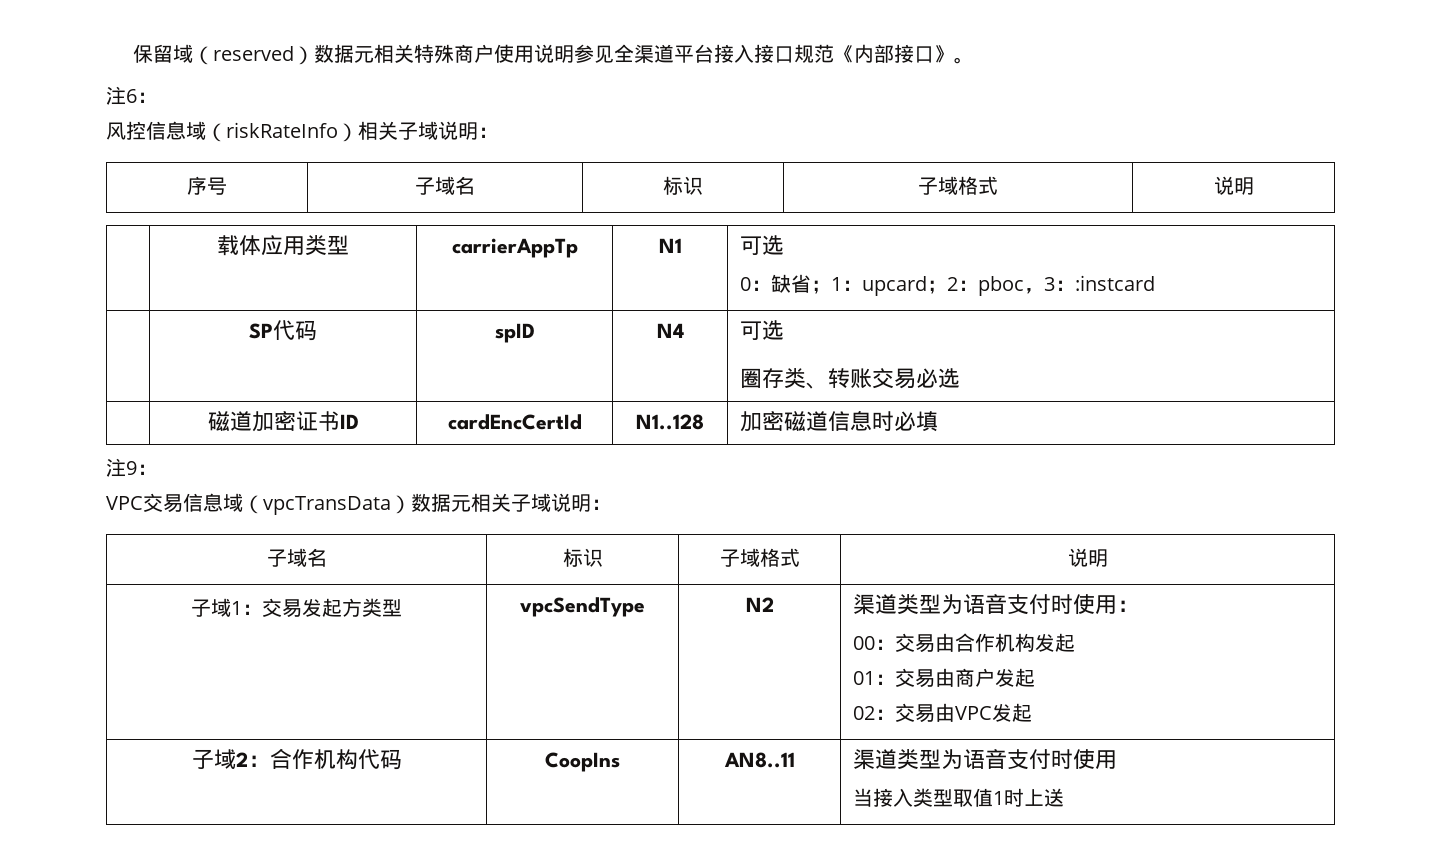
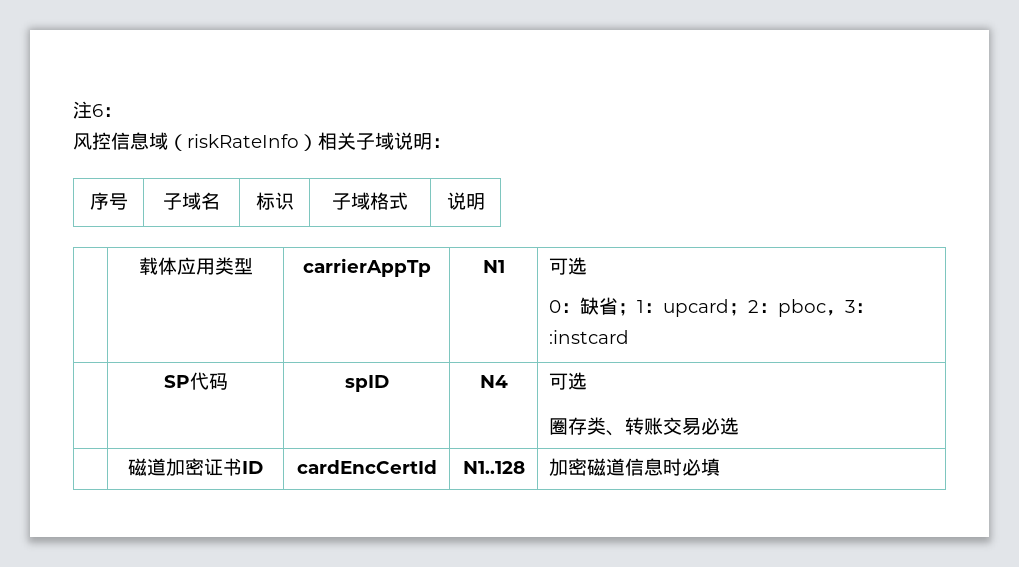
[133,44,975,65] 保留域（reserved）数据元相关特殊商户使用说明参见全渠道平台接入接口规范《内部接口》。 // -> (73, 110) none
[106,458,157,477] [106,493,611,515] [266,548,327,567] [562,548,603,567] [719,548,800,567] [1067,548,1108,567] [191,598,402,618] [520,597,645,617] [745,597,774,612] [852,594,1139,615] [852,633,1075,653] [852,668,1035,688] [852,703,1032,723] [191,748,402,770] [545,752,620,772] [723,752,795,768] [852,749,1117,770] [852,788,1064,807] // 注9： // VPC交易信息域（vpcTransData）数据元相关子域说明： // 子域名 | 标识 | 子域格式 | 说明 // 子域1：交易发起方类型 | vpcSendType | N2 | 渠道类型为语音支付时使用： // 00：交易由合作机构发起 // 01：交易由商户发起 // 02：交易由VPC发起 // 子域2：合作机构代码 | CoopIns | AN8..11 | 渠道类型为语音支付时使用 // 当接入类型取值1时上送 -> (721, 467) none

